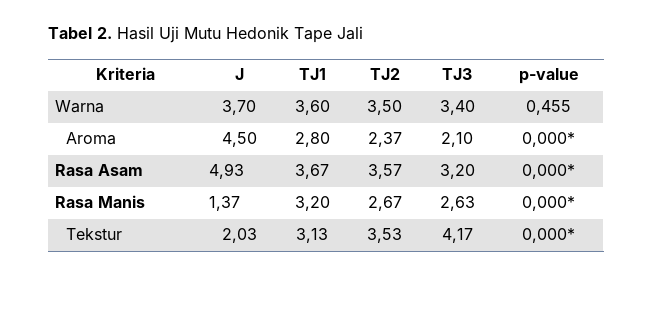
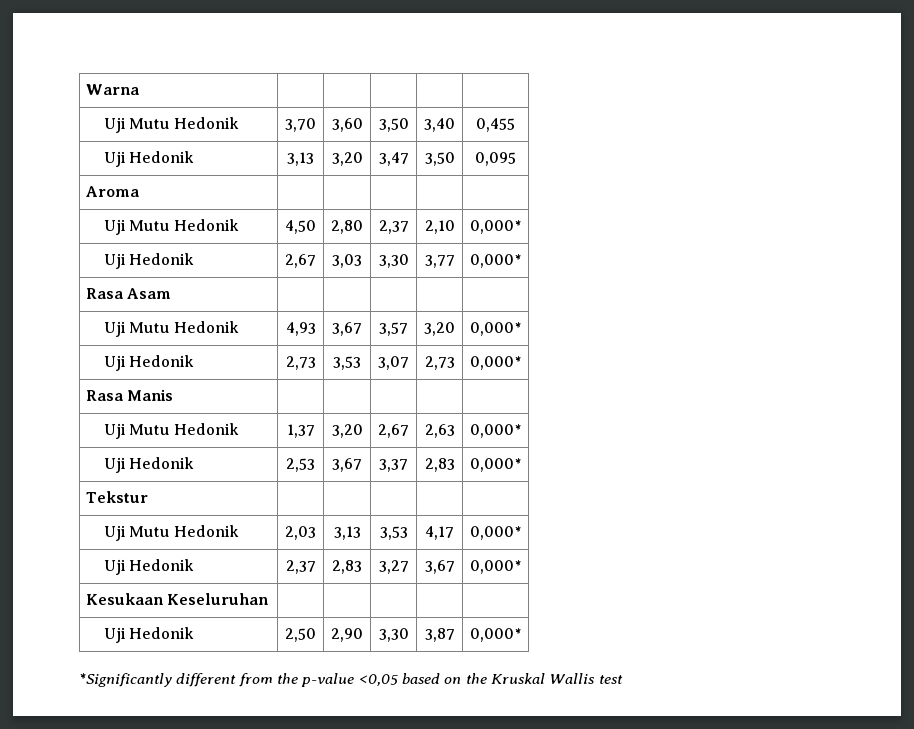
[48,26,363,43] [96,67,155,80] [234,68,244,80] [298,68,326,80] [369,68,400,80] [442,68,472,80] [518,68,579,84] [54,100,104,113] Tabel 2. Hasil Uji Mutu Hedonik Tape Jali // Kriteria | J | TJ1 | TJ2 | TJ3 | p-value // Warna -> [85,84,140,95] [103,117,239,133] Warna | | | | | // Uji Mutu Hedonik
[66,132,117,145] Aroma -> [103,151,195,167] [287,152,314,166] [331,152,363,166] [378,152,409,166] [424,152,455,166] [475,152,516,166] [85,186,140,197] [103,219,239,235] Uji Hedonik | 3,13 | 3,20 | 3,47 | 3,50 | 0,095 // Aroma | | | | | // Uji Mutu Hedonik
(575, 139) none -> [103,253,195,269] [285,254,316,268] [332,254,362,268] [378,254,409,268] [424,255,455,268] [470,254,521,268] // Uji Hedonik | 2,67 | 3,03 | 3,30 | 3,77 | 0,000*
(143, 170) none -> [103,321,239,337] | | | | // Uji Mutu Hedonik |
(575, 171) none -> [103,355,195,371] [285,356,316,370] [333,356,361,370] [378,356,409,370] [424,356,455,370] [470,356,521,370] // Uji Hedonik | 2,73 | 3,53 | 3,07 | 2,73 | 0,000*
(145, 201) none -> [103,423,239,439] | | | | // Uji Mutu Hedonik |
[66,228,123,240] Tekstur -> [103,457,195,473] [286,458,315,472] [332,458,362,472] [379,459,408,472] [424,458,455,472] [470,458,521,472] [85,491,148,503] [103,525,239,541] Uji Hedonik | 2,53 | 3,67 | 3,37 | 2,83 | 0,000* // Tekstur | | | | | // Uji Mutu Hedonik
(575, 235) none -> [103,559,195,575] [285,560,316,574] [332,560,362,574] [378,560,409,574] [424,560,455,574] [470,560,521,574] [85,593,270,605] [103,627,195,643] [285,628,316,642] [331,628,363,642] [378,628,409,642] [424,628,455,642] [470,628,521,642] [79,673,623,687] // Uji Hedonik | 2,37 | 2,83 | 3,27 | 3,67 | 0,000* // Kesukaan Keseluruhan | | | | | // Uji Hedonik | 2,50 | 2,90 | 3,30 | 3,87 | 0,000* // *Significantly different from the p-value <0,05 based on the Kruskal Wallis test

